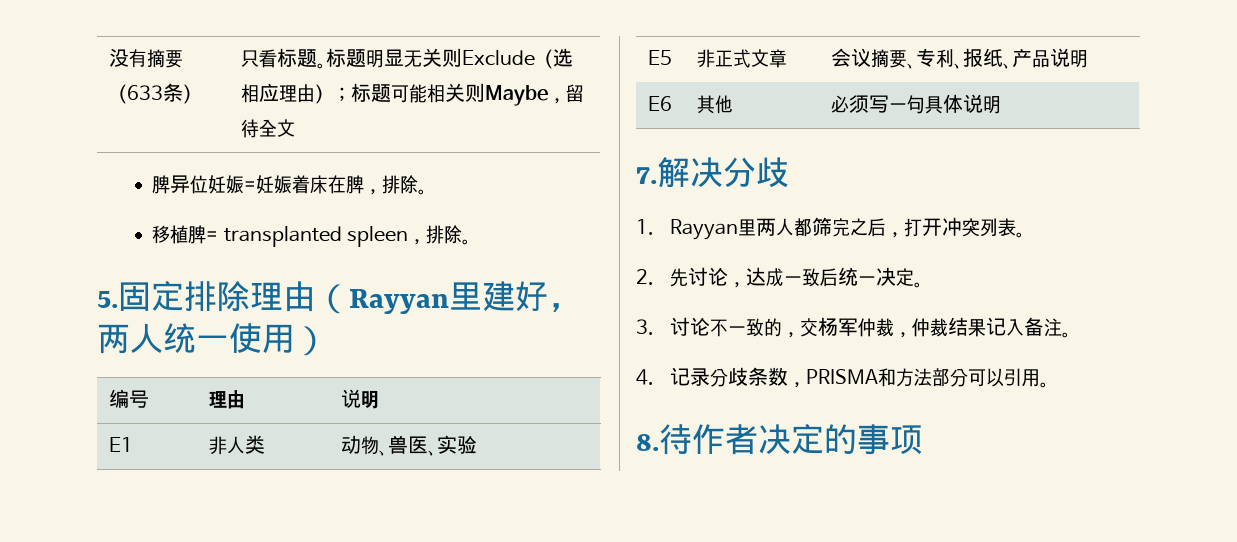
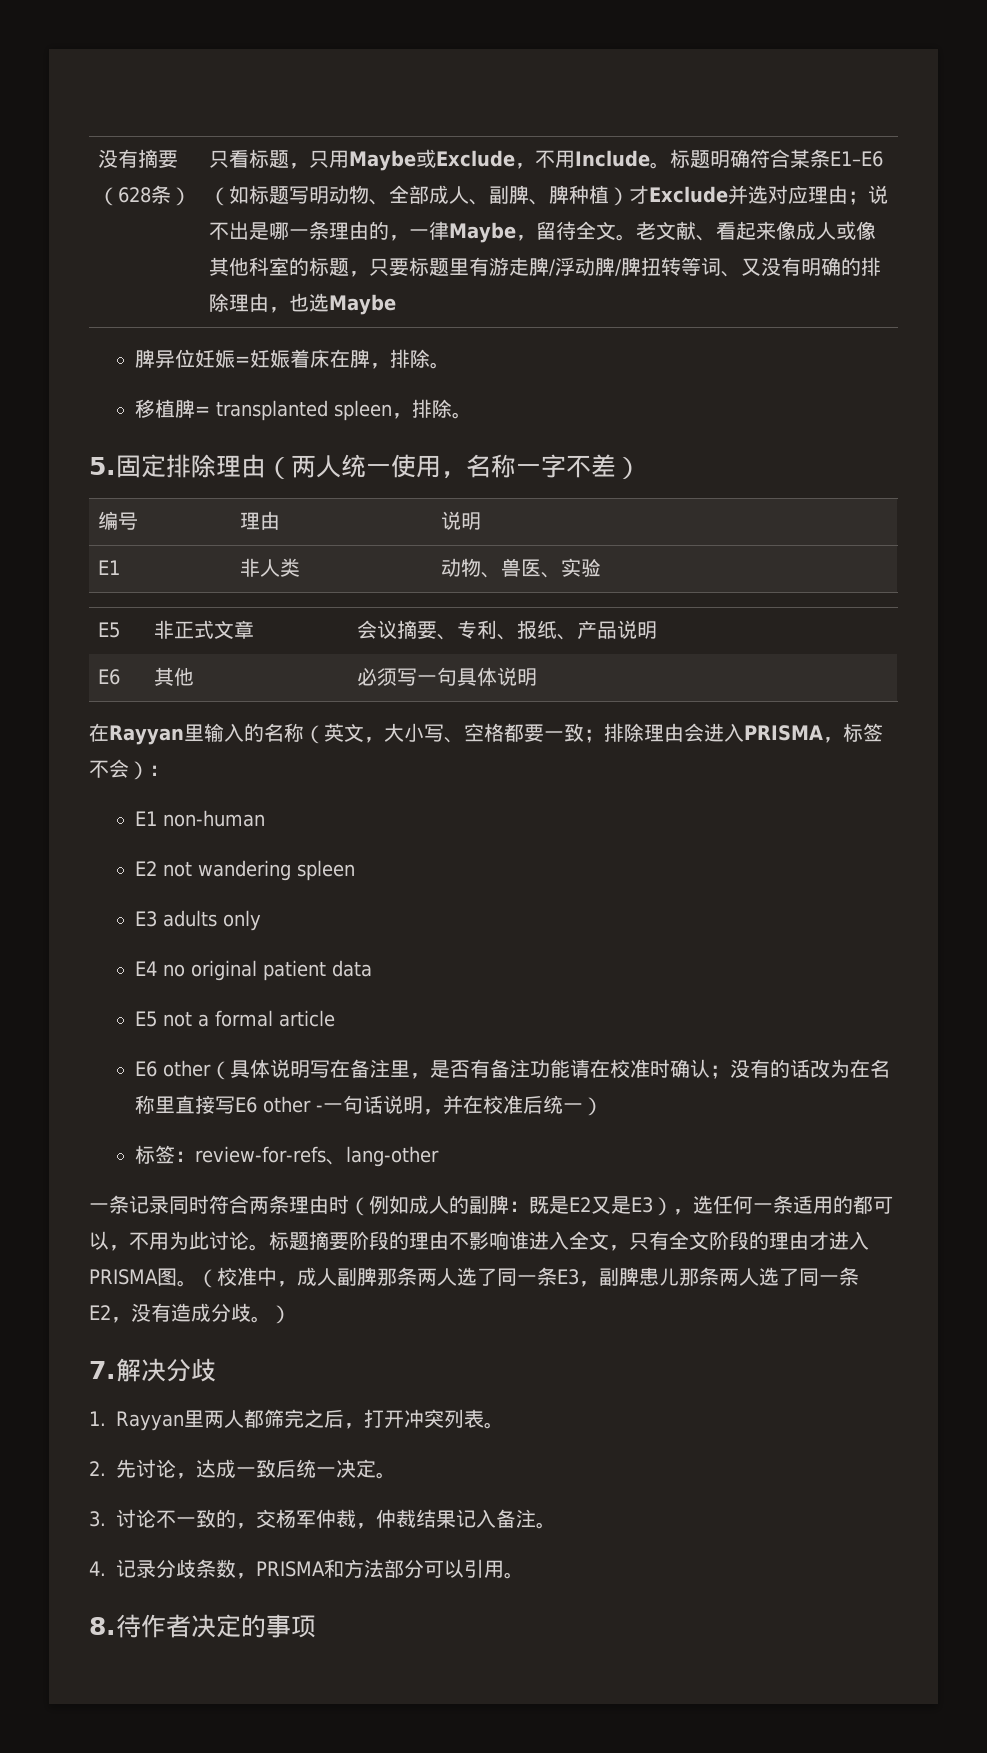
[127,85,164,100] 633 -> [117,187,151,203] 628
[317,48,574,69] [241,83,585,106] [241,119,296,138] 。标题明显无关则Exclude（选相应理由）；标题可能相关则Maybe，留待全文 -> [288,149,883,171] [208,185,888,206] [208,221,876,243] [208,257,881,277] [208,293,396,315] ，只用Maybe或Exclude，不用Include。标题明确符合某条E1–E6（如标题写明动物、全部成人、副脾、脾种植）才Exclude并选对应理由；说不出是哪一条理由的，一律Maybe，留待全文。老文献、看起来像成人或像其他科室的标题，只要标题里有游走脾/浮动脾/脾扭转等词、又没有明确的排除理由，也选Maybe
[349,281,581,314] [97,323,295,354] Rayyan里建好，两人统一使用 -> [291,454,616,479] 两人统一使用，名称一字不差
(1002, 105) none -> [89,723,883,745] [89,759,169,780] [134,810,265,827] [134,860,355,881] [134,910,261,931] [134,960,372,981] [134,1010,335,1027] [134,1059,890,1080] [134,1095,603,1116] [134,1145,439,1167] [89,1195,893,1216] [89,1231,869,1251] [89,1267,859,1288] [89,1303,291,1324] // 在Rayyan里输入的名称（英文，大小写、空格都要一致；排除理由会进入PRISMA，标签不会）： // E1 non-human // E2 not wandering spleen // E3 adults only // E4 no original patient data // E5 not a formal article // E6 other（具体说明写在备注里，是否有备注功能请在校准时确认；没有的话改为在名称里直接写E6 other -一句话说明，并在校准后统一） // 标签：review-for-refs、lang-other // 一条记录同时符合两条理由时（例如成人的副脾：既是E2又是E3），选任何一条适用的都可以，不用为此讨论。标题摘要阶段的理由不影响谁进入全文，只有全文阶段的理由才进入PRISMA图。（校准中，成人副脾那条两人选了同一条E3，副脾患儿那条两人选了同一条E2，没有造成分歧。）

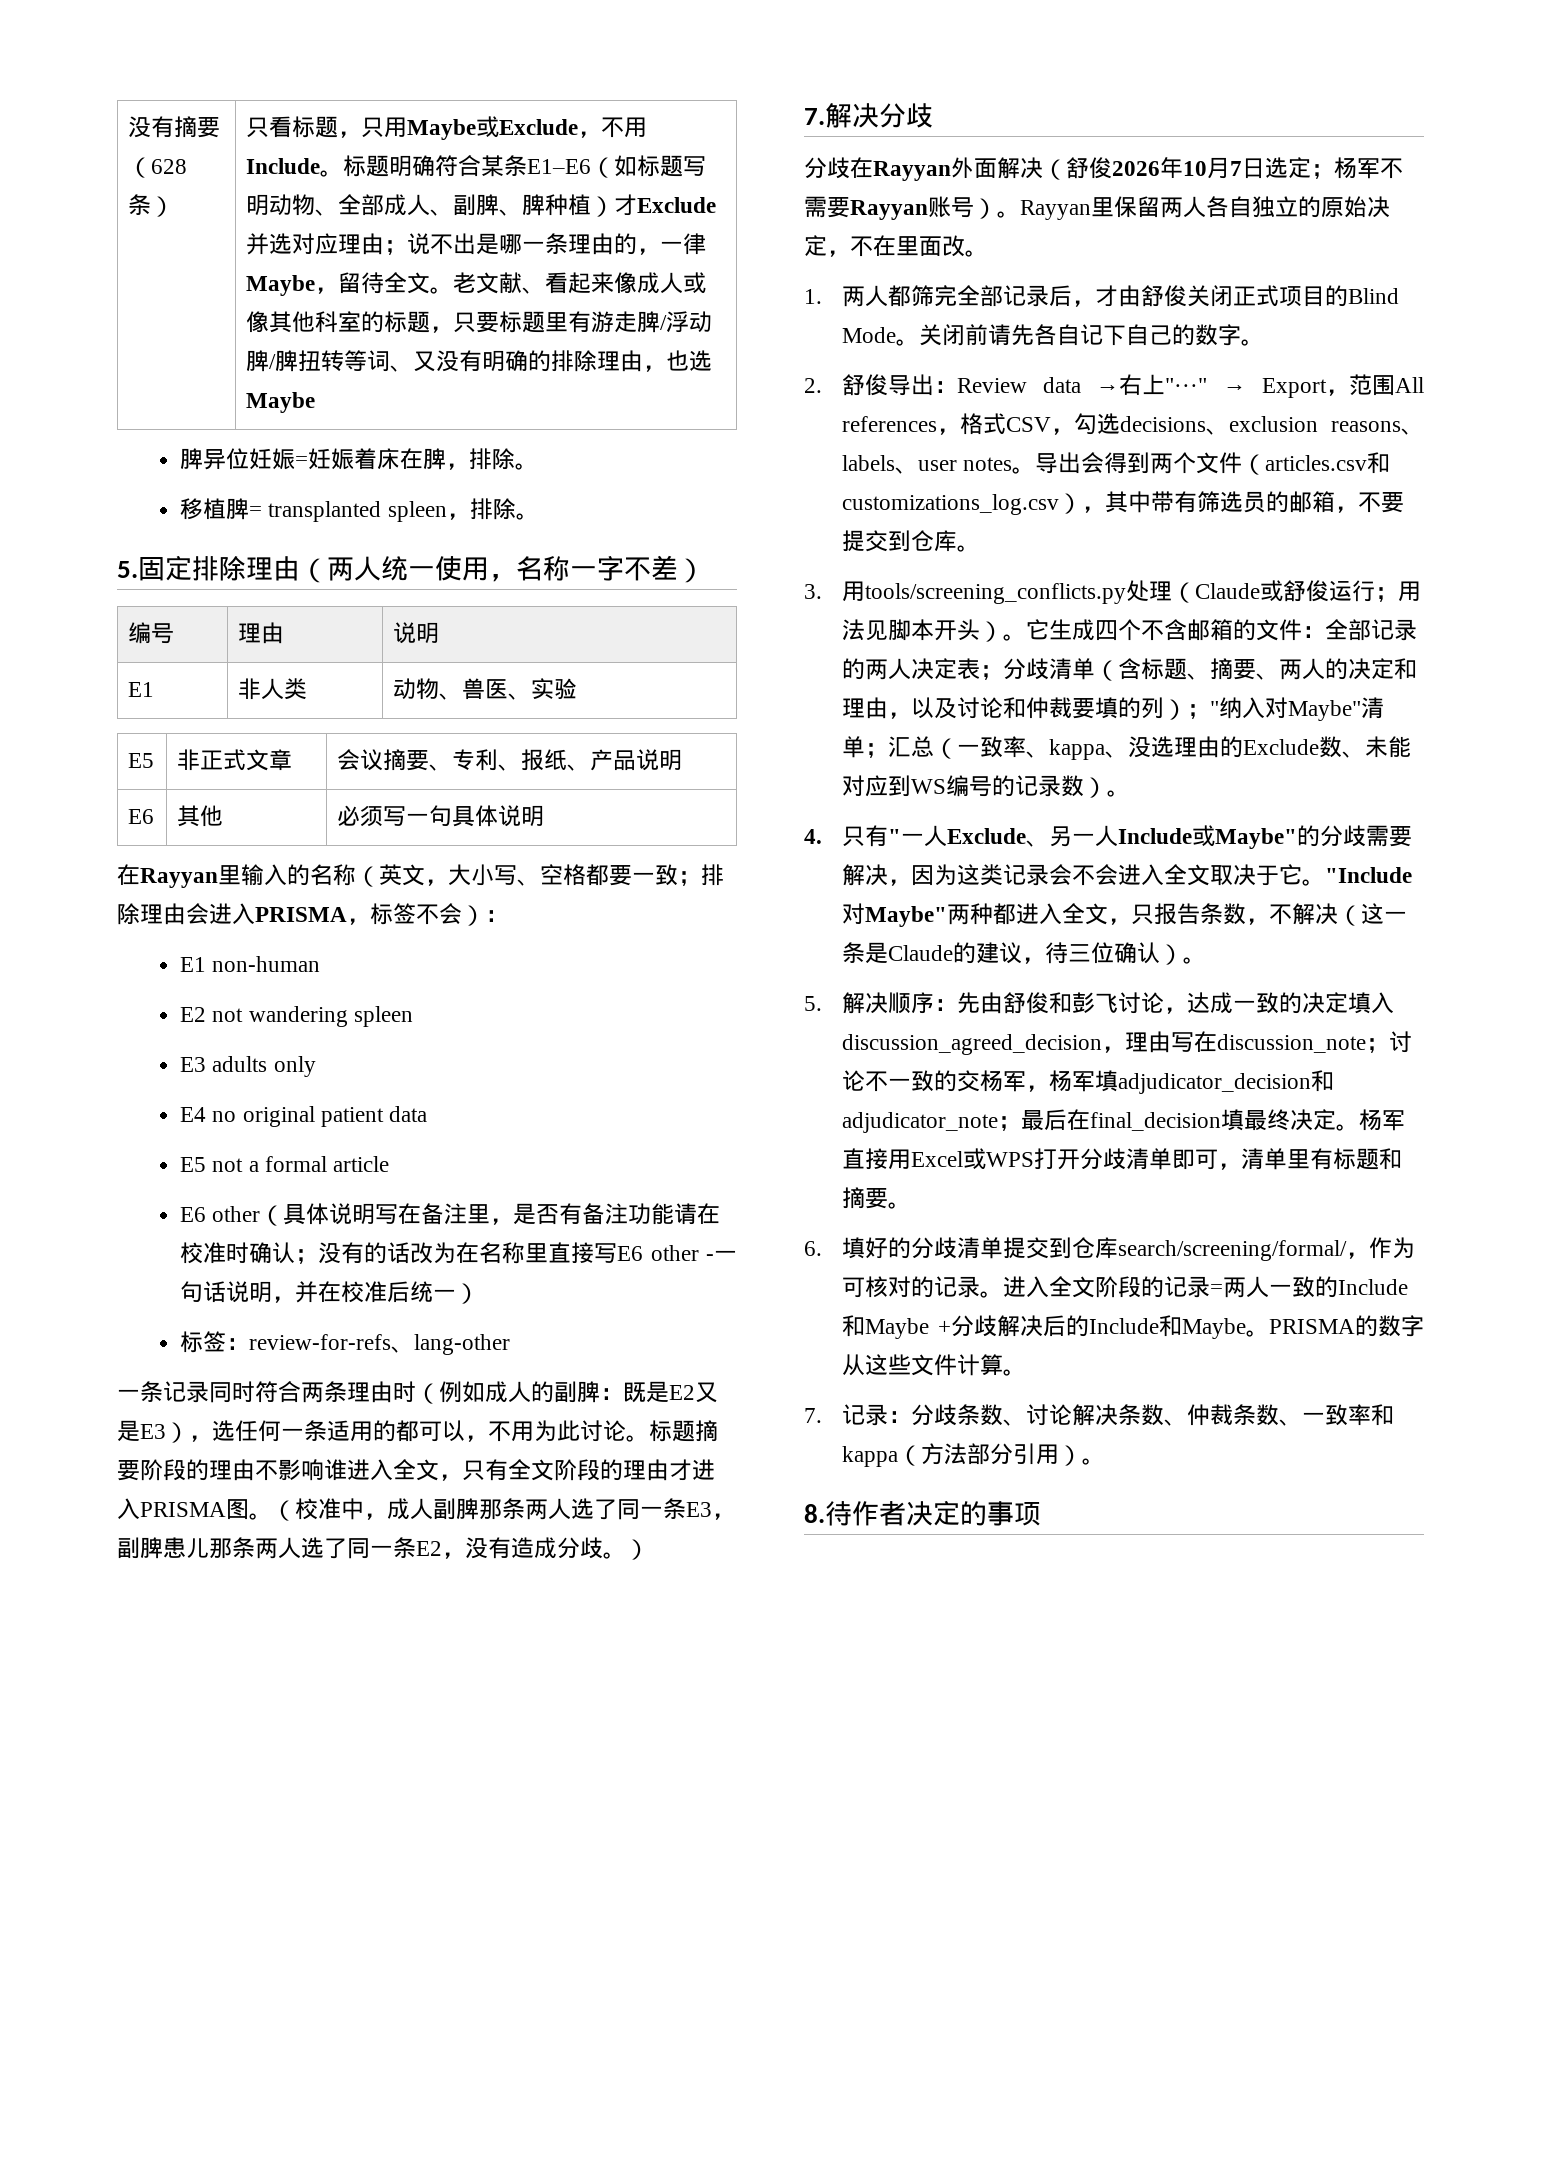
[89,1409,504,1431] [89,1459,396,1479] [89,1509,556,1529] [89,1559,504,1579] 1. Rayyan里两人都筛完之后，打开冲突列表。 // 2.先讨论，达成一致后统一决定。 // 3.讨论不一致的，交杨军仲裁，仲裁结果记入备注。 // 4.记录分歧条数，PRISMA和方法部分可以引用 -> [804,157,1403,181] [804,196,1390,220] [804,235,988,257] [804,285,1399,307] [841,324,1264,346] [804,374,1424,398] [841,413,1424,435] [841,452,1391,475] [841,491,1404,515] [841,530,980,552] [804,580,1421,604] [841,619,1417,642] [841,658,1417,681] [841,697,1384,721] [841,736,1411,760] [841,775,1130,798] [804,825,1412,849] [841,864,1412,886] [841,903,1407,927] [841,942,1206,965] [804,992,1394,1014] [841,1031,1412,1055] [841,1070,1334,1094] [841,1109,1405,1133] [841,1148,1402,1170] [841,1187,911,1209] [804,1237,1415,1261] [841,1276,1408,1298] [841,1315,1424,1339] [841,1354,1026,1376] [804,1404,1394,1426] [841,1443,1082,1467] 分歧在Rayyan外面解决（舒俊2026年10月7日选定；杨军不需要Rayyan账号）。Rayyan里保留两人各自独立的原始决定，不在里面改。 // 1.两人都筛完全部记录后，才由舒俊关闭正式项目的Blind Mode。关闭前请先各自记下自己的数字。 // 2.舒俊导出：Review data →右上"···" → Export，范围All references，格式CSV，勾选decisions、exclusion reasons、labels、user notes。导出会得到两个文件（articles.csv和customizations_log.csv），其中带有筛选员的邮箱，不要提交到仓库。 // 3.用tools/screening_conflicts.py处理（Claude或舒俊运行；用法见脚本开头）。它生成四个不含邮箱的文件：全部记录的两人决定表；分歧清单（含标题、摘要、两人的决定和理由，以及讨论和仲裁要填的列）；"纳入对Maybe"清单；汇总（一致率、kappa、没选理由的Exclude数、未能对应到WS编号的记录数）。 // 4.只有"一人Exclude、另一人Include或Maybe"的分歧需要解决，因为这类记录会不会进入全文取决于它。"Include对Maybe"两种都进入全文，只报告条数，不解决（这一条是Claude的建议，待三位确认）。 // 5.解决顺序：先由舒俊和彭飞讨论，达成一致的决定填入discussion_agreed_decision，理由写在discussion_note；讨论不一致的交杨军，杨军填adjudicator_decision和adjudicator_note；最后在final_decision填最终决定。杨军直接用Excel或WPS打开分歧清单即可，清单里有标题和摘要。 // 6.填好的分歧清单提交到仓库search/screening/formal/，作为可核对的记录。进入全文阶段的记录=两人一致的Include和Maybe +分歧解决后的Include和Maybe。PRISMA的数字从这些文件计算。 // 7.记录：分歧条数、讨论解决条数、仲裁条数、一致率和kappa（方法部分引用）

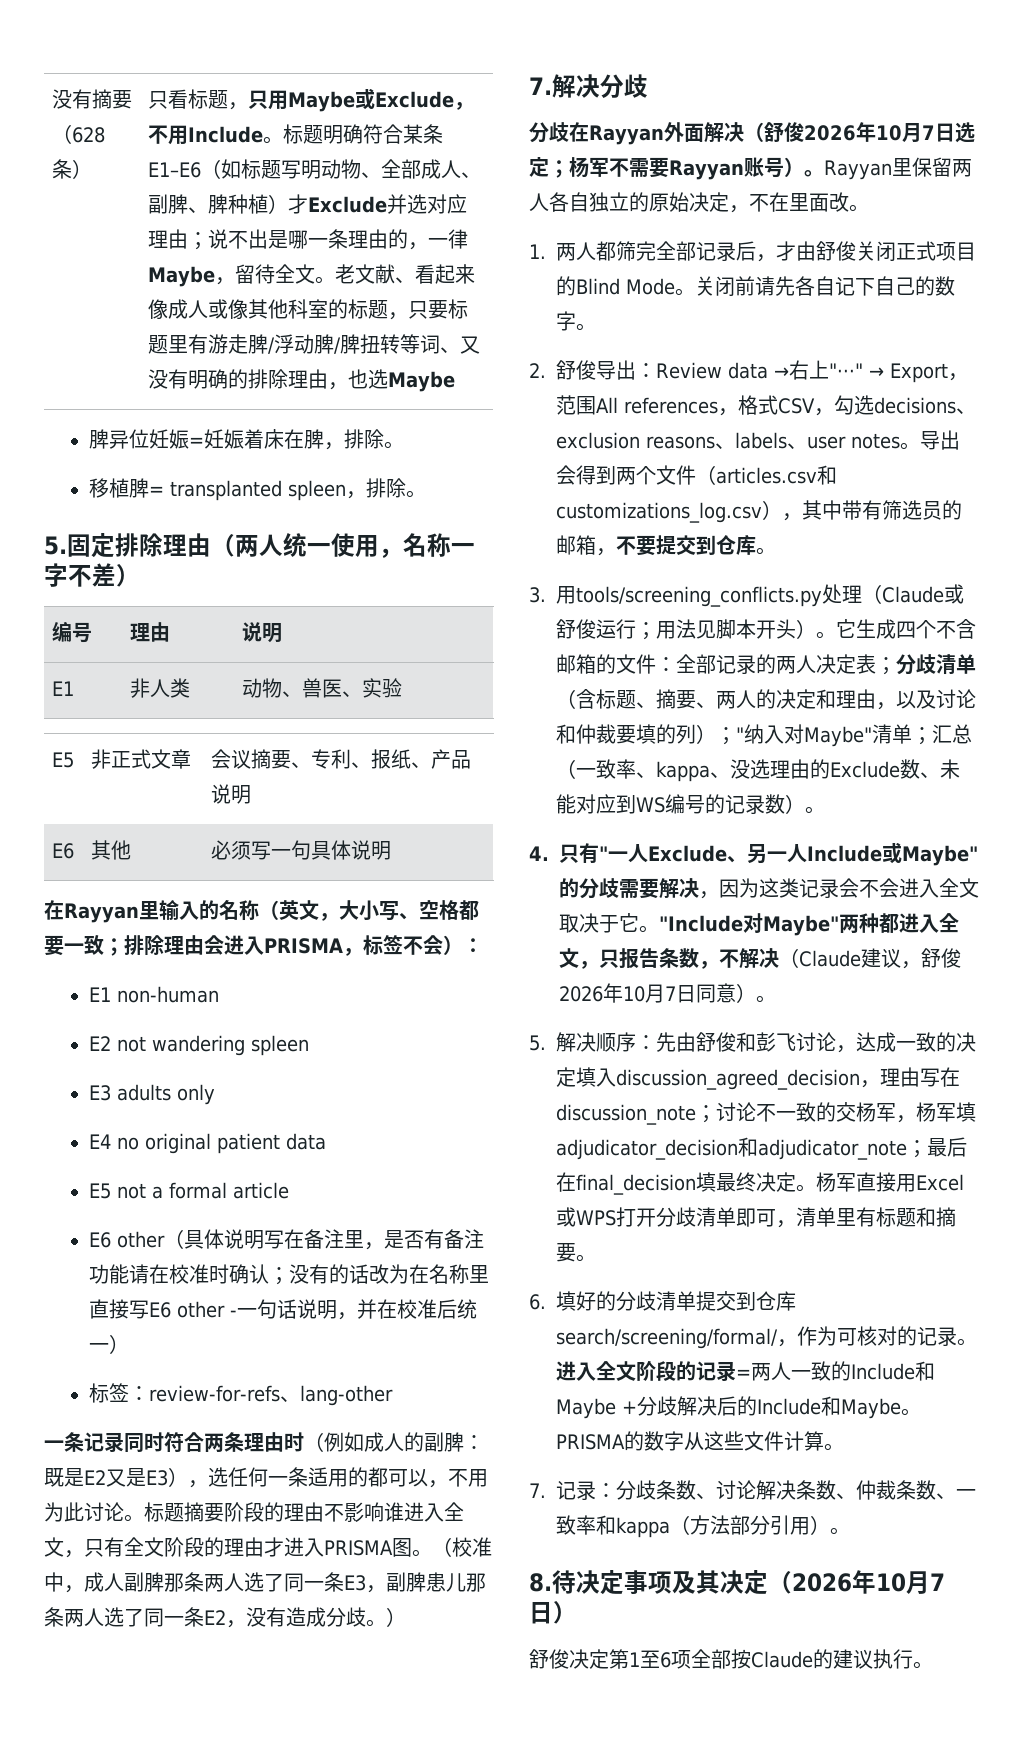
[1360,903,1407,924] [841,942,1160,964] 这一条是Claude的建议，待三位确认 -> [799,948,961,969] [559,983,736,1003] Claude建议，舒俊2026年10月7日同意
[852,1500,1041,1526] 作者决定的事项 -> [576,1570,945,1595] [529,1601,577,1624] [529,1649,933,1669] 决定事项及其决定（2026年10月7日） // 舒俊决定第1至6项全部按Claude的建议执行。

